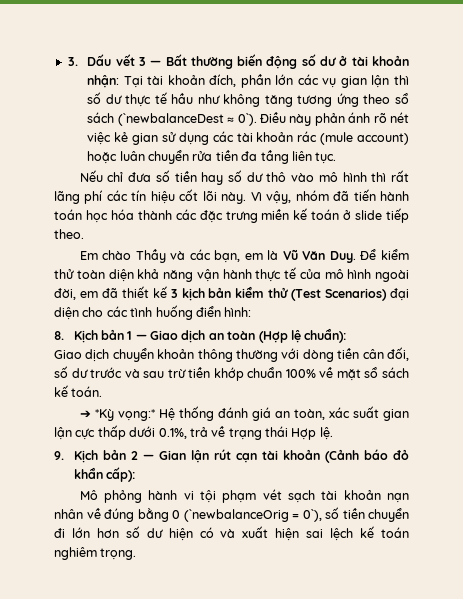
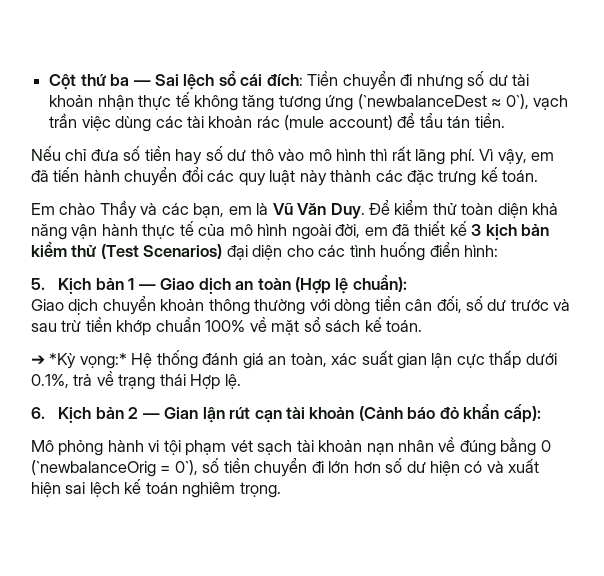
[67,54,409,69] [87,74,409,88] [87,92,409,107] [87,112,409,126] [87,132,209,145] 3. Dấu vết 3 — Bất thường biến động số dư ở tài khoản nhận: Tại tài khoản đích, phần lớn các vụ gian lận thì số dư thực tế hầu như không tăng tương ứng theo sổ sách (`newbalanceDest ≈ 0`). Điều này phản ánh rõ nét việc kẻ gian sử dụng -> [49,71,529,90] [49,92,569,111] [49,113,152,132] Cột thứ ba — Sai lệch sổ cái đích: Tiền chuyển đi nhưng số dư tài khoản nhận thực tế không tăng tương ứng (`newbalanceDest ≈ 0`), vạch trần việc dùng
[87,150,337,164] hoặc luân chuyển rửa tiền đa tầng liên tục. -> [397,113,505,128] để tẩu tán tiền.
[84,189,247,204] phí các tín hiệu cốt lõi này. -> [449,149,475,165] phí.
[295,190,329,201] nhóm -> [531,152,555,161] em
[54,208,410,223] [54,229,84,239] toán học hóa thành các đặc trưng miền kế toán ở slide tiếp theo. -> [124,167,539,186] chuyển đổi các quy luật này thành các đặc trưng kế toán.
[54,331,64,340] 8. -> [31,278,45,290] 5.
[54,451,64,460] 9. -> [31,407,45,419] 6.

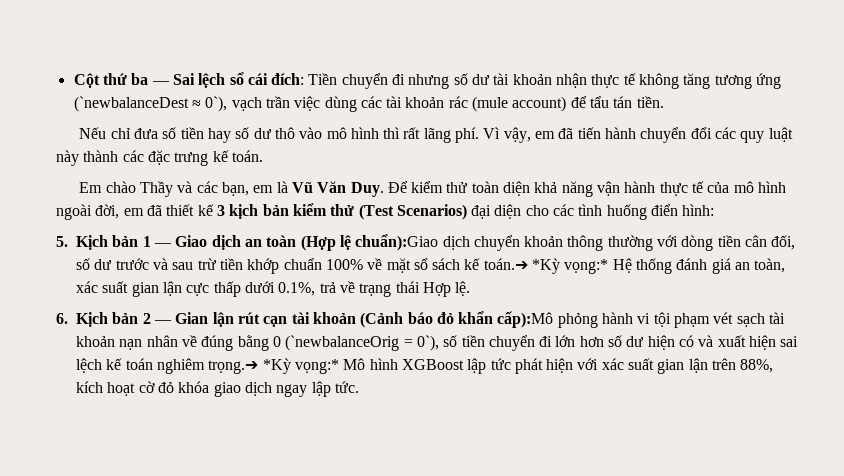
[352,275,407,292] [31,299,64,311] chuẩn): // Giao -> [355,234,439,251] chuẩn):Giao
[386,320,423,332] [31,355,45,365] toán. // ➔ -> [483,258,528,270] toán.➔
[503,404,541,423] [31,440,54,452] cấp): // Mô -> [497,311,554,328] cấp):Mô
[239,482,281,498] trọng. -> [208,358,774,374] [76,381,359,397] trọng.➔ *Kỳ vọng:* Mô hình XGBoost lập tức phát hiện với xác suất gian lận trên 88%, kích hoạt cờ đỏ khóa giao dịch ngay lập tức.

